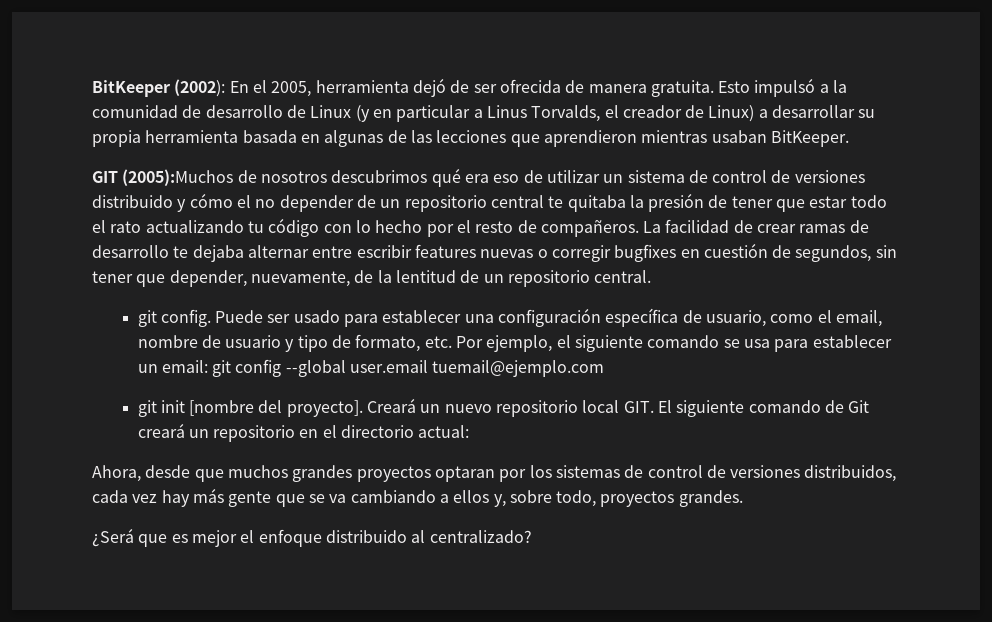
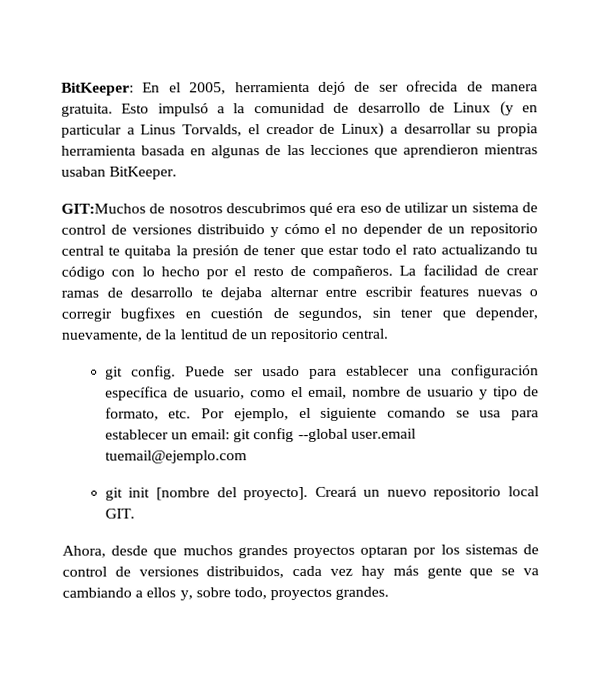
[92,79,226,97] BitKeeper (2002): -> [61,82,134,96] BitKeeper:
[92,169,234,186] GIT (2005):Muchos -> [61,203,146,214] GIT:Muchos
[658,400,870,417] [137,423,470,442] El siguiente comando de Git creará un repositorio en el directorio actual: -> (135, 513) none
[92,528,532,547] // ¿Será que es mejor el enfoque distribuido al centralizado? -> (390, 593) none

